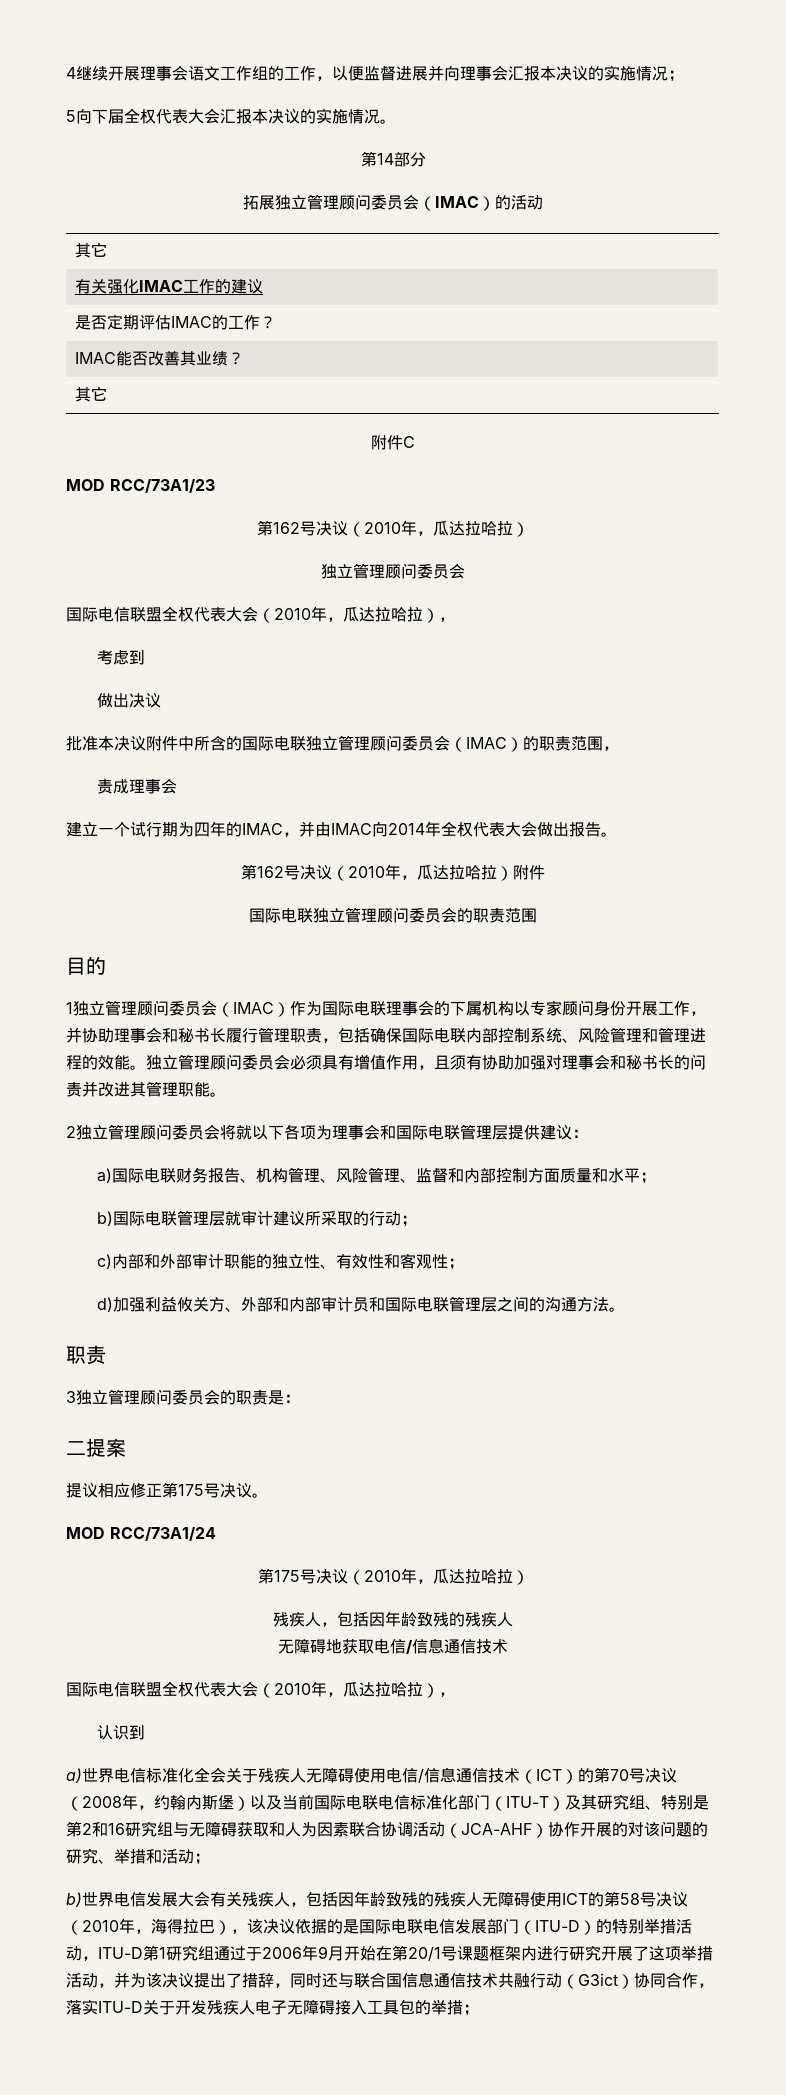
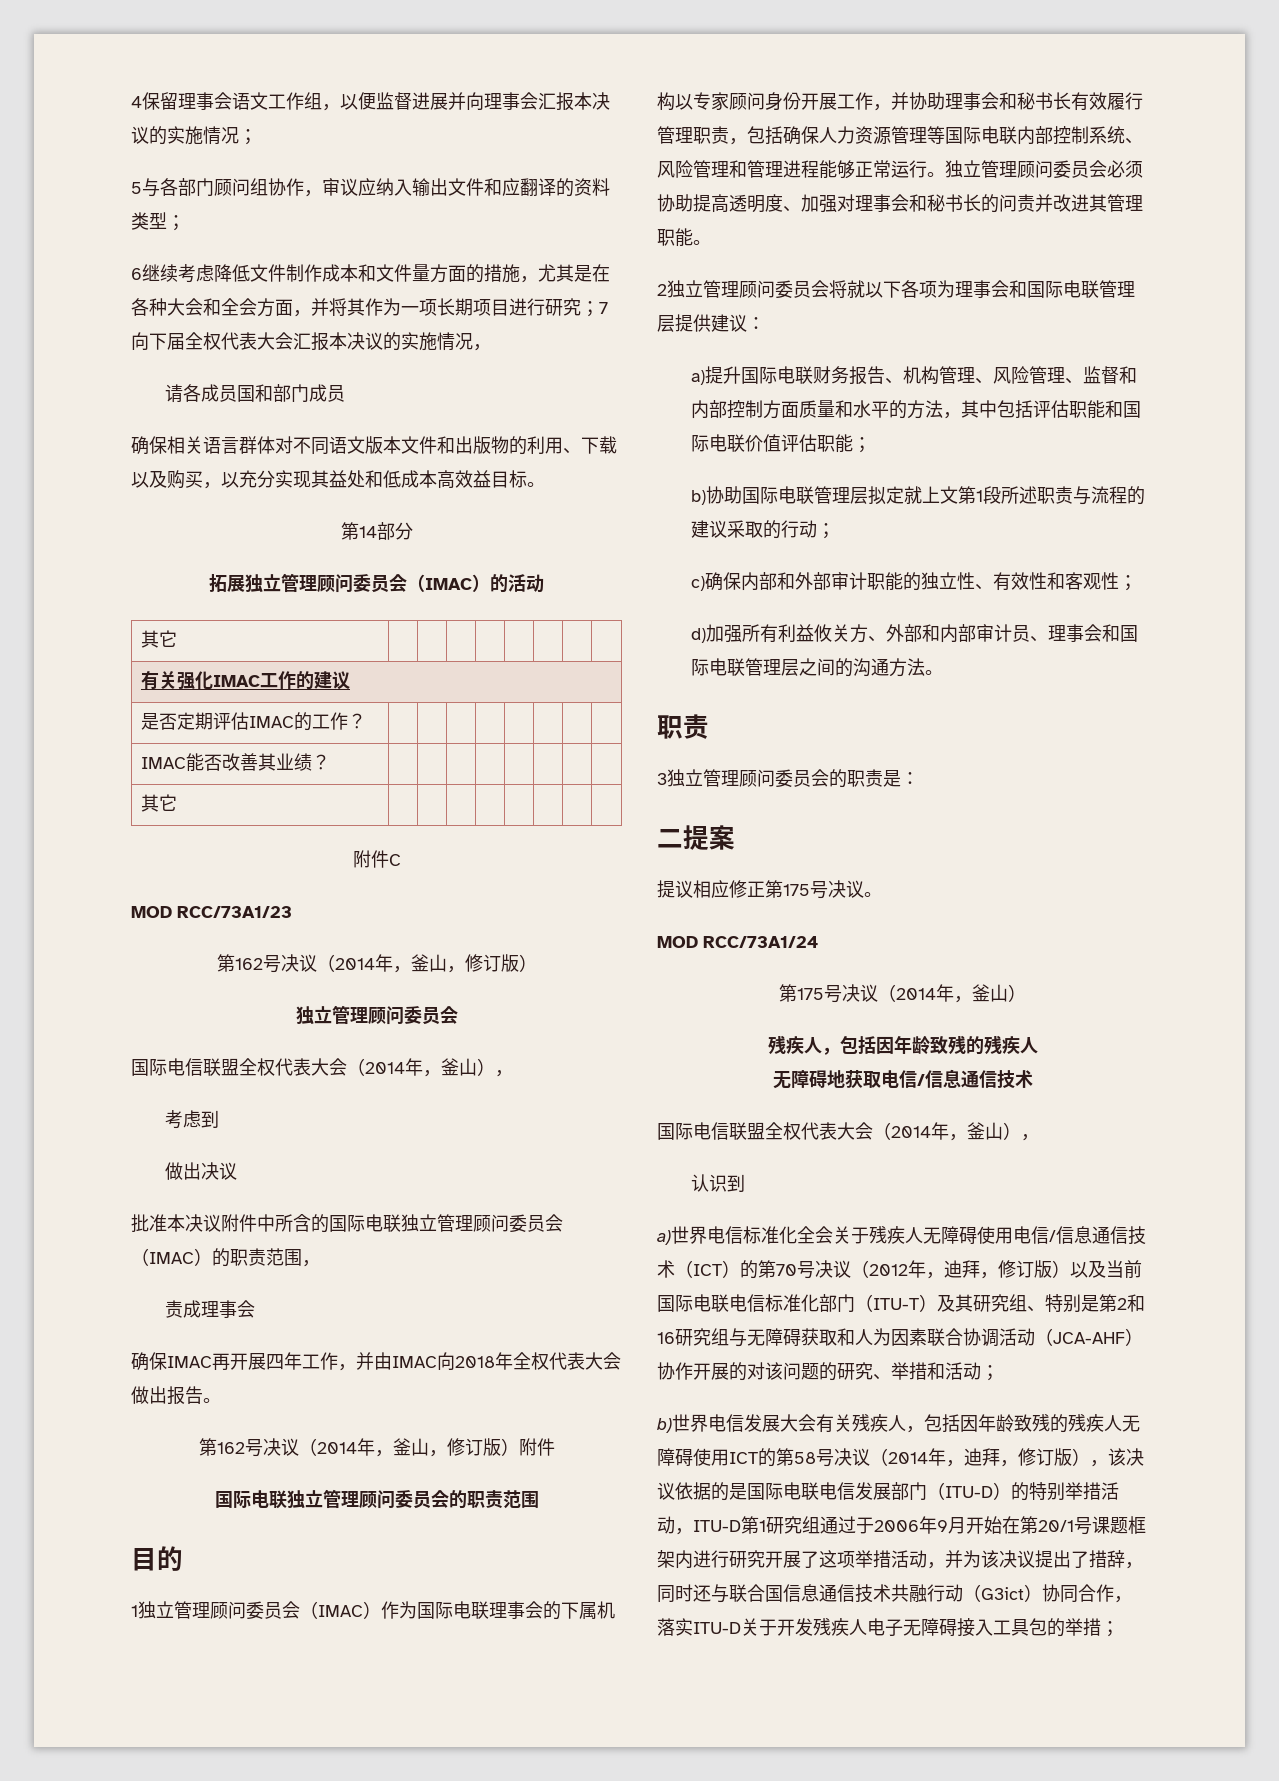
[76,66,140,81] 继续开展 -> [142,92,178,110] 保留
[268,66,316,81] 的工作 -> (322, 101) none
(76, 116) none -> [142,178,610,197] [131,212,185,231] [131,264,610,283] [131,298,608,317] 与各部门顾问组协作，审议应纳入输出文件和应翻译的资料类型； // 6继续考虑降低文件制作成本和文件量方面的措施，尤其是在各种大会和全会方面，并将其作为一项长期项目进行研究；7
(380, 116) none -> [473,344,491,351] [165,384,346,403] [131,436,617,455] [131,470,527,489] ， // 请各成员国和部门成员 // 确保相关语言群体对不同语文版本文件和出版物的利用、下载以及购买，以充分实现其益处和低成本高效益目标
[364,520,513,536] 2010年，瓜达拉哈拉 -> [334,954,519,973] 2014年，釜山，修订版
[274,606,423,622] 2010年，瓜达拉哈拉 -> [365,1058,477,1077] 2014年，釜山
[66,821,283,837] 建立一个试行期为四年的IMAC -> [131,1352,338,1371] 确保IMAC再开展四年工作
[388,823,425,835] 2014 -> [455,1356,495,1368] 2018
[348,864,497,880] 2010年，瓜达拉哈拉 -> [316,1438,501,1457] 2014年，釜山，修订版
(226, 1035) none -> [1071,92,1107,111] 有效
(402, 1035) none -> [819,126,945,145] 人力资源管理等
[82,1055,130,1070] 的效能 -> [819,160,927,179] 能够正常运行
[322,1054,514,1070] 具有增值作用，且须有协助 -> [657,194,801,213] 协助提高透明度、
(113, 1175) none -> [705,366,742,384] 提升
[640,1172,657,1184] [97,1210,322,1226] ； // b)国际电联管理层就审计建议所 -> [889,400,1142,419] [691,434,872,453] [691,486,1146,505] [691,520,728,538] 的方法，其中包括评估职能和国际电联价值评估职能； // b)协助国际电联管理层拟定就上文第1段所述职责与流程的建议
(113, 1261) none -> [705,572,742,591] 确保
(146, 1304) none -> [742,624,779,643] 所有
(370, 1304) none -> [1030,624,1103,642] 、理事会
[363,1568,513,1584] 2010年，瓜达拉哈拉 -> [896,984,1008,1003] 2014年，釜山
[274,1681,423,1697] 2010年，瓜达拉哈拉 -> [891,1122,1003,1141] 2014年，釜山
[82,1794,234,1810] 2008年，约翰内斯堡 -> [869,1260,1052,1279] 2012年，迪拜，修订版
[82,1918,215,1934] 2010年，海得拉巴 -> [888,1448,1072,1467] 2014年，迪拜，修订版

